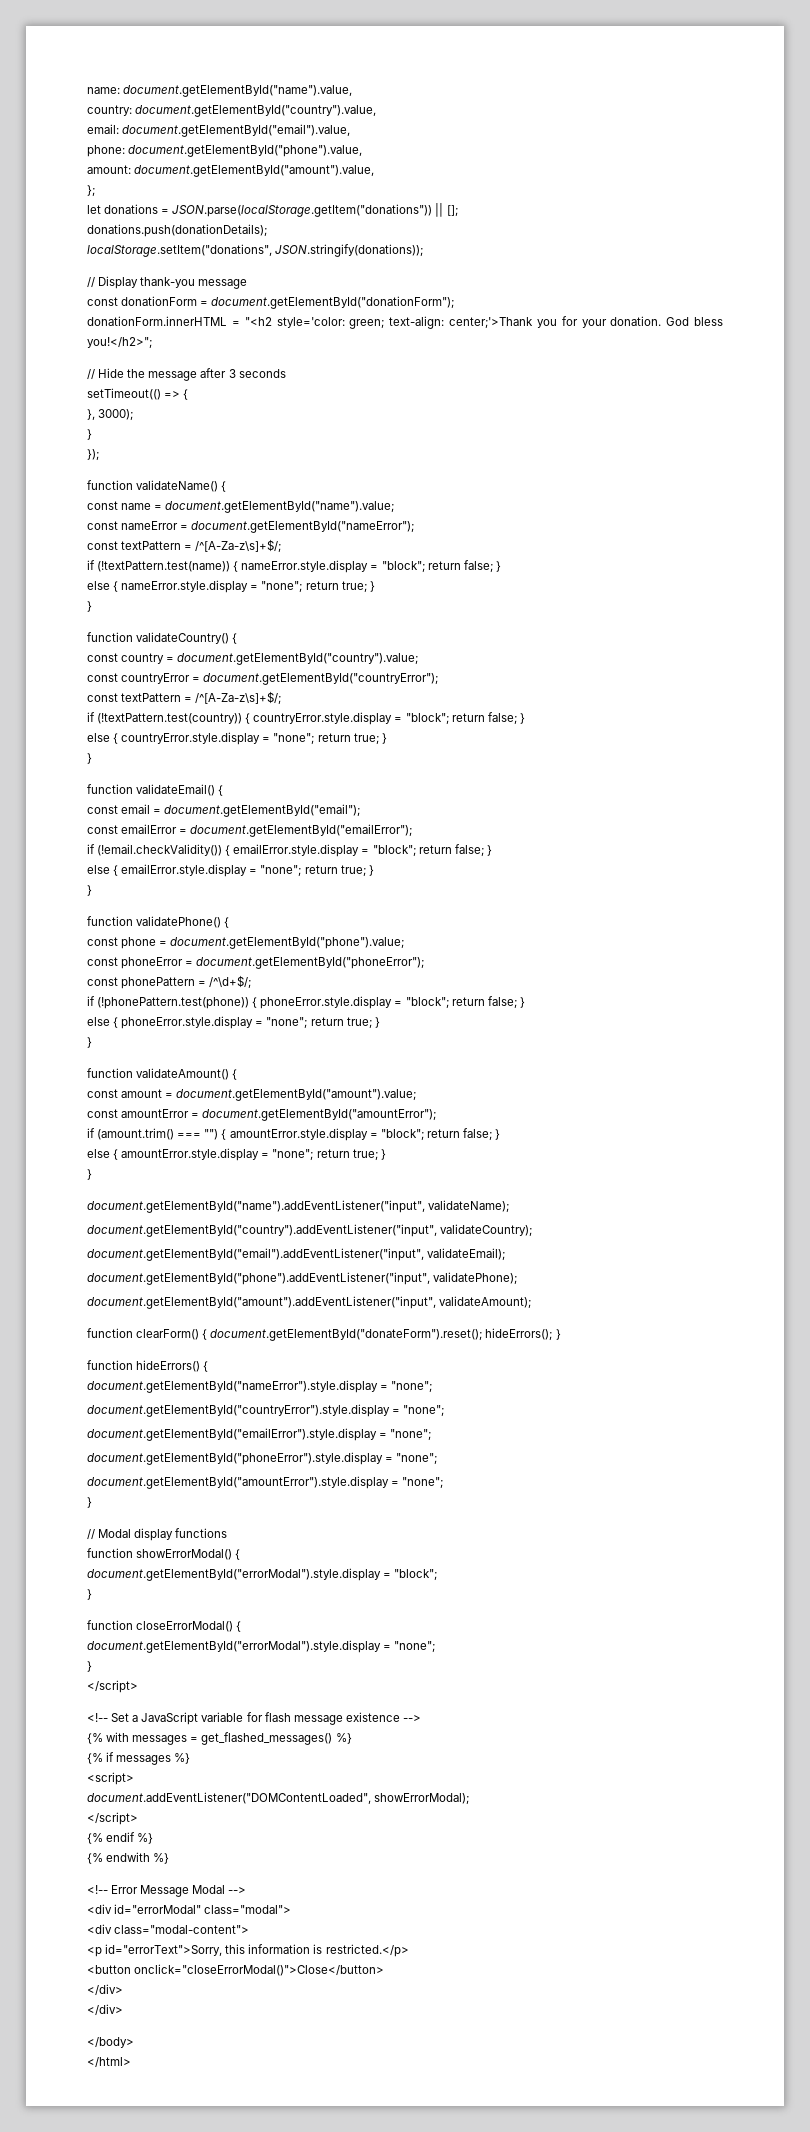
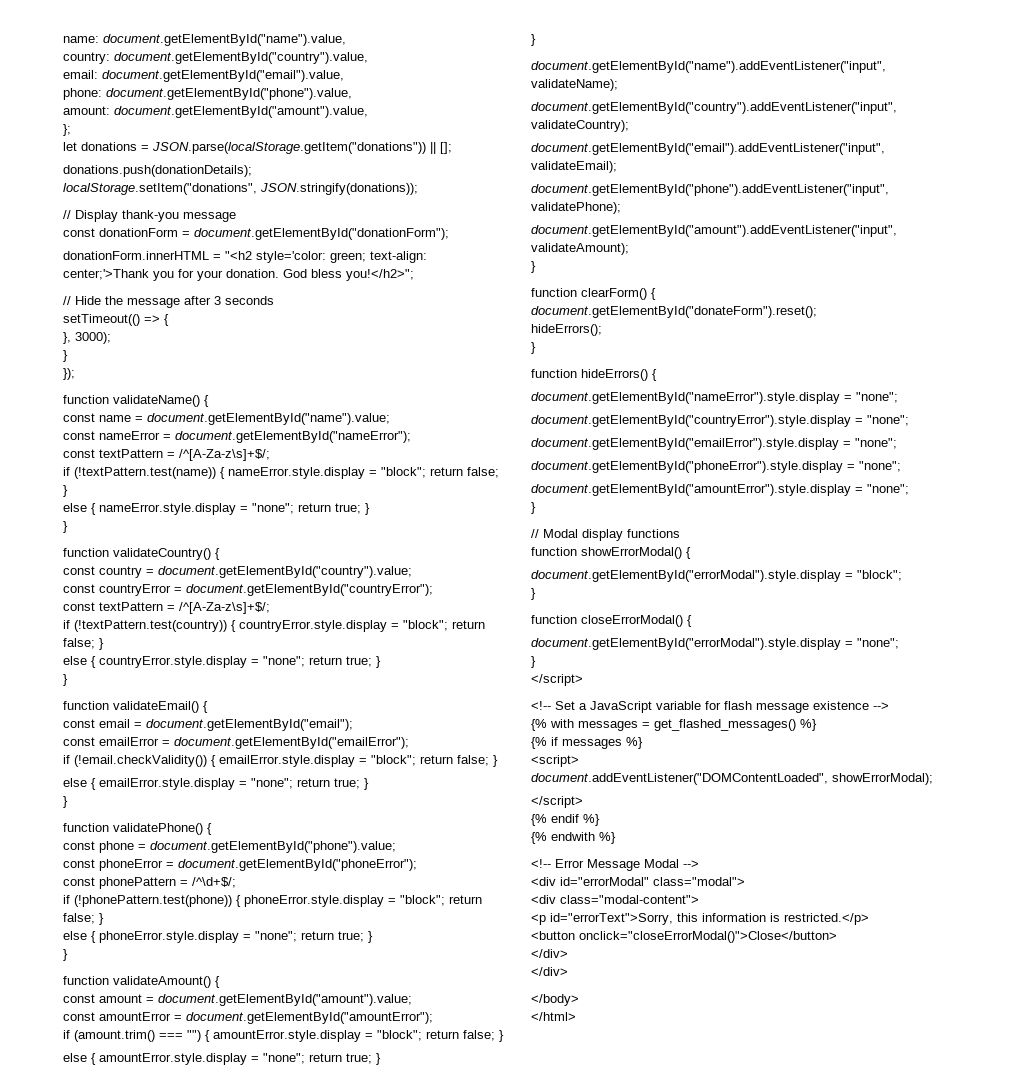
(532, 1302) none -> [531,261,536,273] // }
(208, 1334) none -> (656, 294) //
(483, 1335) none -> (817, 312) //
(553, 1334) none -> (602, 330) //

